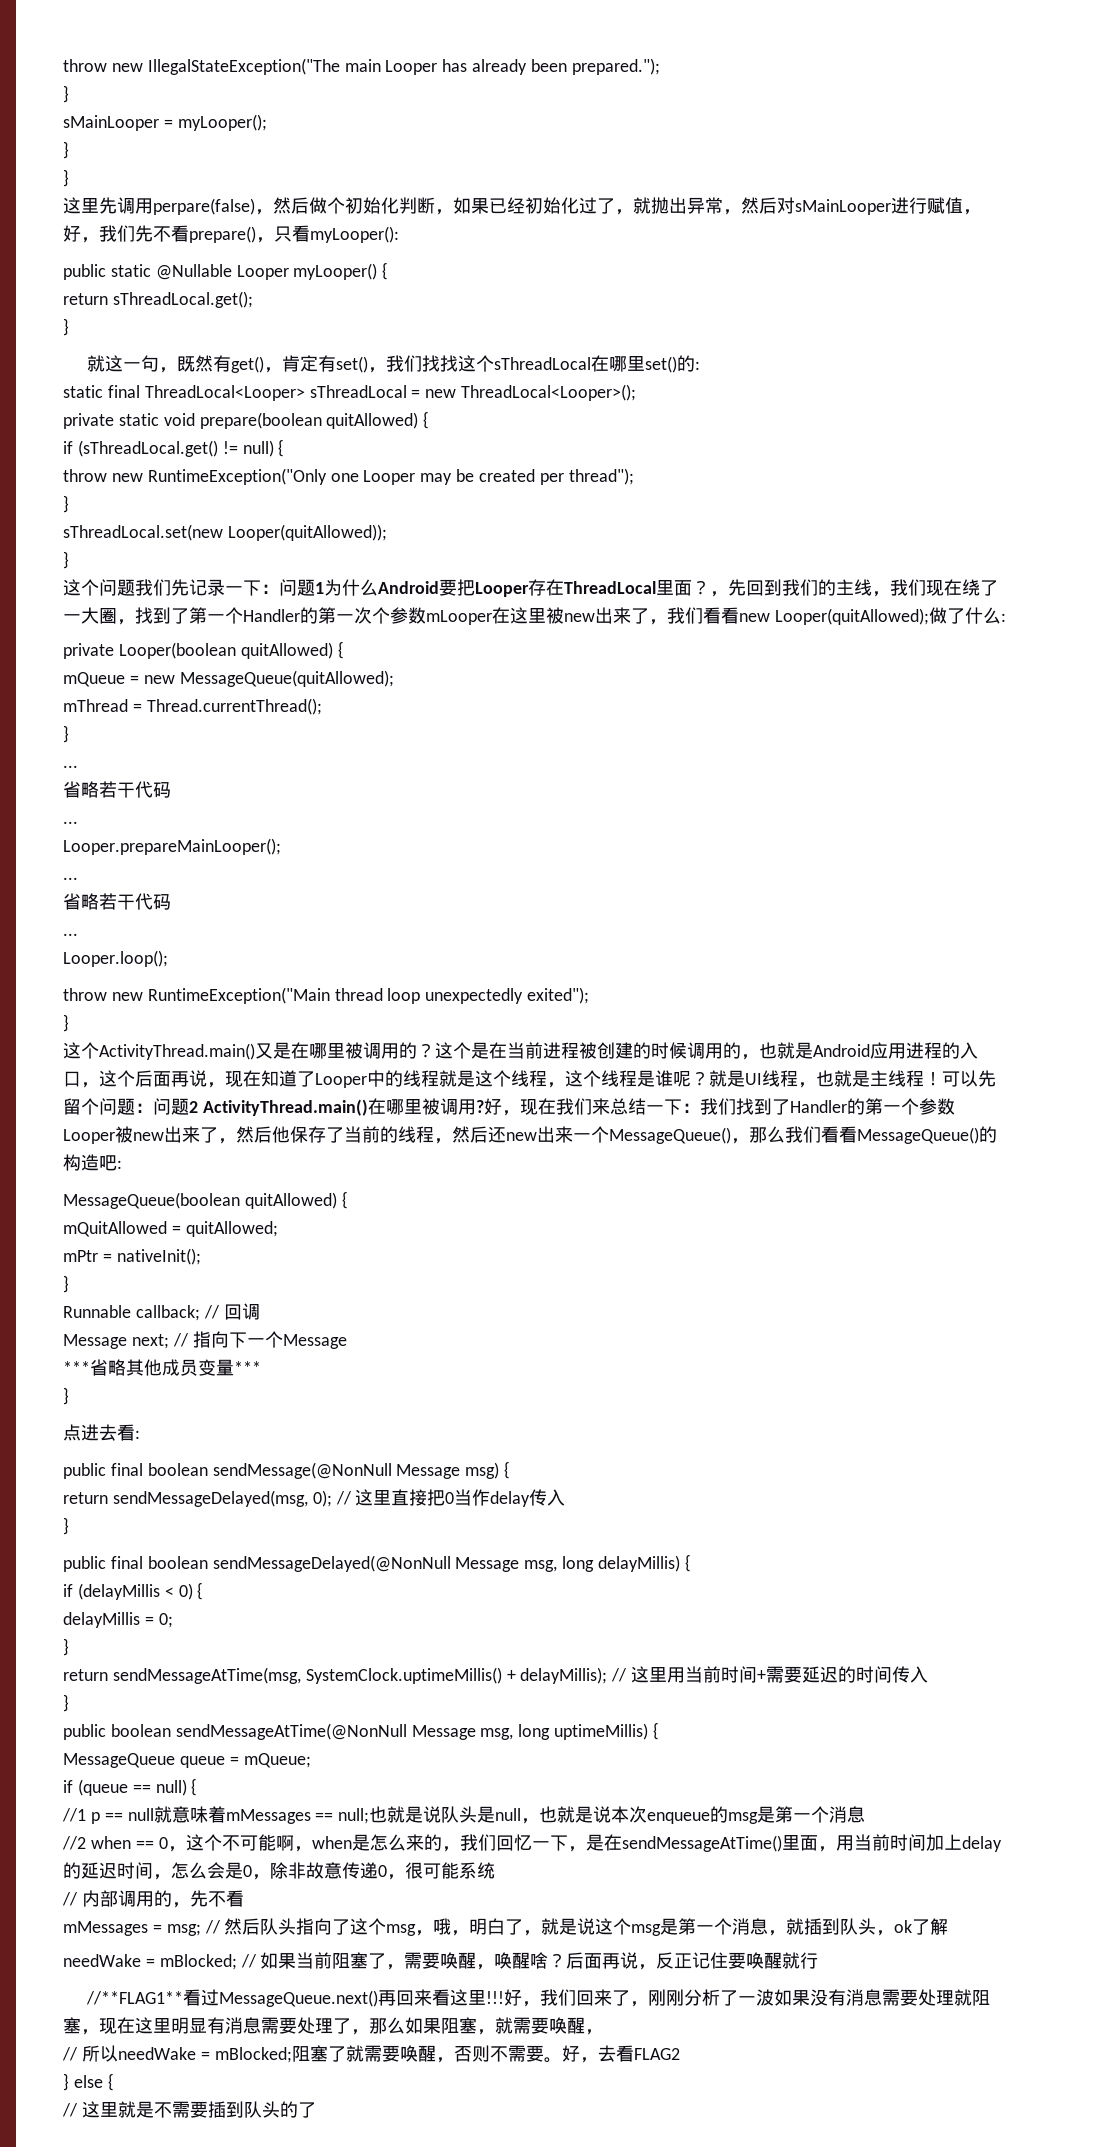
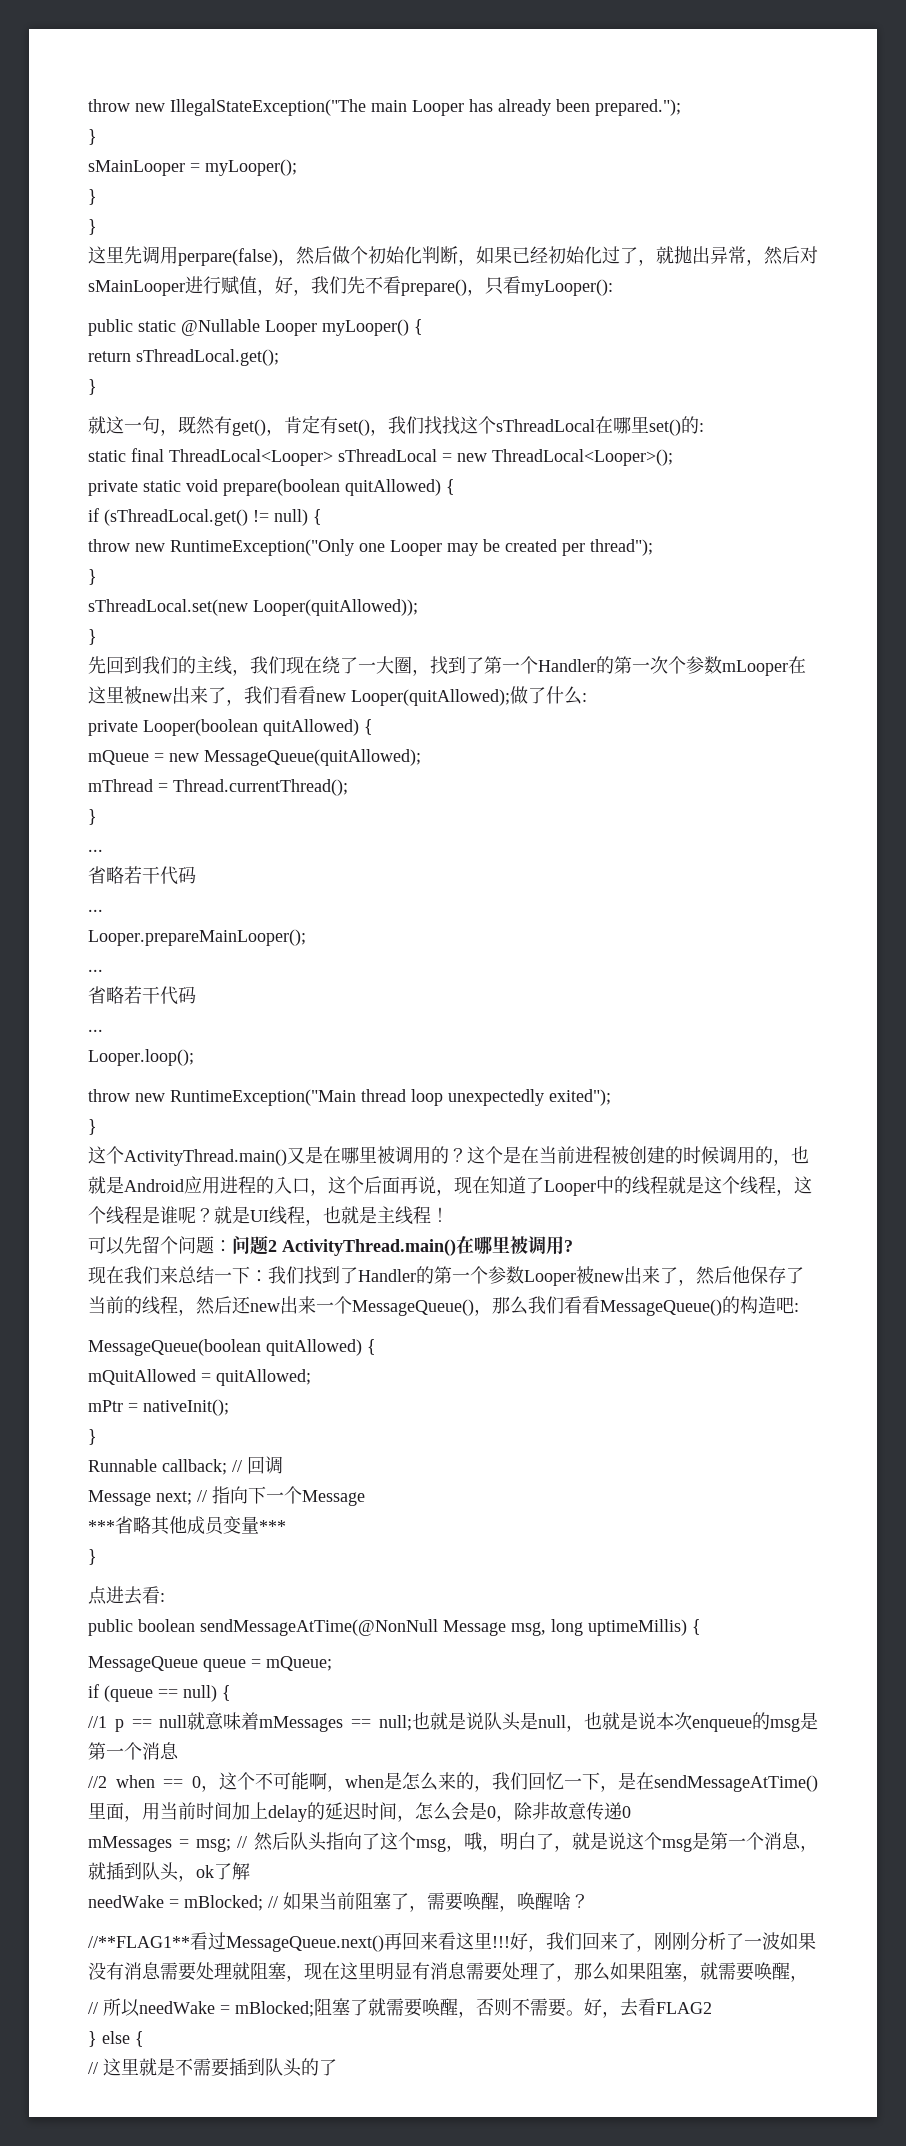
[63,579,728,597] 这个问题我们先记录一下：问题1为什么Android要把Looper存在ThreadLocal里面？， -> (97, 637) none
(942, 1079) none -> (449, 1214) //
[483,1098,520,1116] 好， -> (573, 1246) //
[63,1461,511,1479] [63,1489,566,1507] [63,1517,69,1535] [63,1554,691,1572] [63,1582,204,1600] [63,1612,173,1628] [63,1638,69,1656] [63,1666,929,1684] [63,1694,69,1712] // public final boolean sendMessage(@NonNull Message msg) { // return sendMessageDelayed(msg, 0); // 这里直接把0当作delay传入 // } // public final boolean sendMessageDelayed(@NonNull Message msg, long delayMillis) { // if (delayMillis < 0) { // delayMillis = 0; // } // return sendMessageAtTime(msg, SystemClock.uptimeMillis() + delayMillis); // 这里用当前时间+需要延迟的时间传入 // } -> (165, 1597) none
[387,1862,495,1880] [62,1890,244,1908] ，很可能系统 // // 内部调用的，先不看 -> (631, 1812) none
[566,1952,819,1970] 后面再说，反正记住要唤醒就行 -> (589, 1901) none

